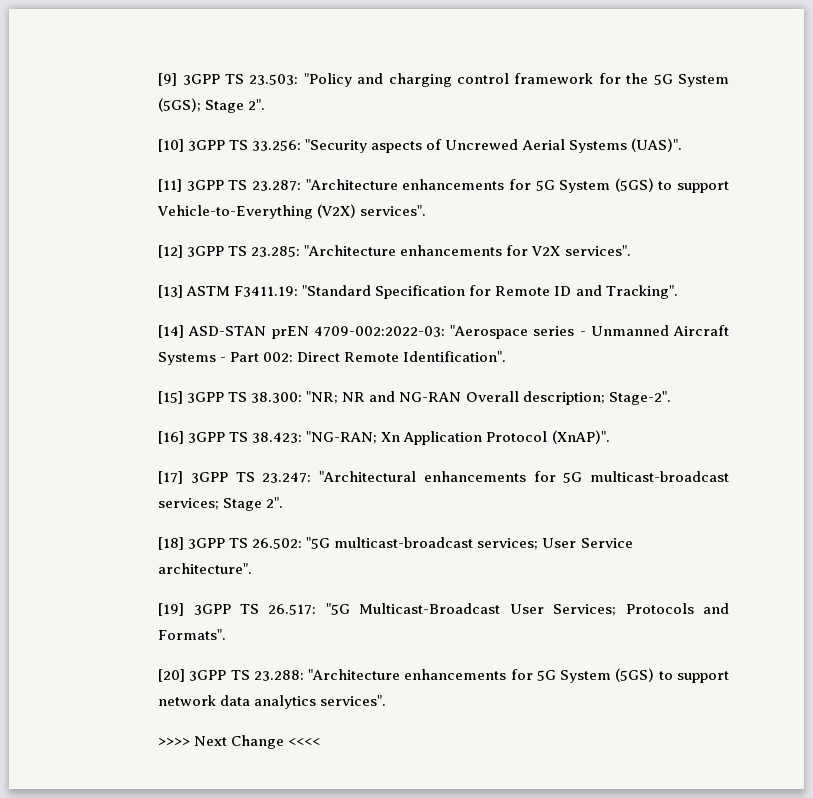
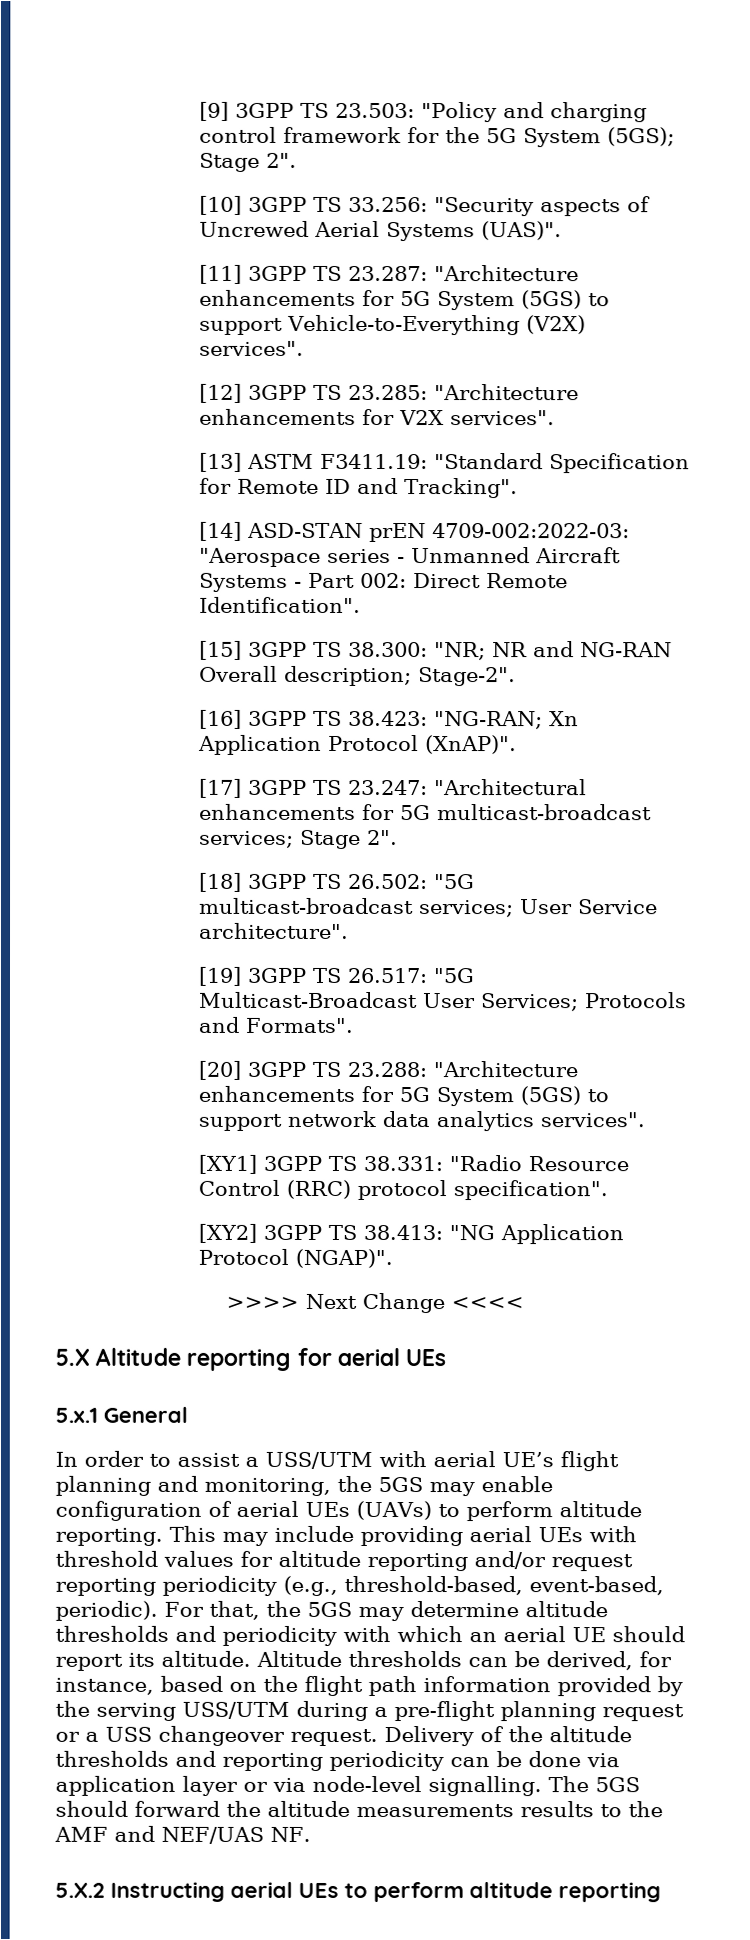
[158,735,321,749] >>>> Next Change <<<< -> [198,1154,630,1174] [198,1179,609,1201] [198,1223,625,1245] [198,1248,394,1269] [225,1292,524,1314] [55,1347,447,1371] [55,1406,188,1423] [55,1450,619,1472] [55,1475,553,1497] [55,1500,642,1522] [55,1525,637,1547] [55,1550,633,1572] [55,1575,664,1596] [55,1600,608,1622] [55,1625,685,1646] [55,1650,672,1671] [55,1675,683,1697] [55,1700,684,1722] [55,1725,632,1747] [55,1750,620,1772] [55,1775,640,1797] [55,1800,663,1818] [54,1825,311,1844] [55,1881,661,1903] [XY1] 3GPP TS 38.331: "Radio Resource Control (RRC) protocol specification". // [XY2] 3GPP TS 38.413: "NG Application Protocol (NGAP)". // >>>> Next Change <<<< // 5.X Altitude reporting for aerial UEs // 5.x.1 General // In order to assist a USS/UTM with aerial UE’s flight planning and monitoring, the 5GS may enable configuration of aerial UEs (UAVs) to perform altitude reporting. This may include providing aerial UEs with threshold values for altitude reporting and/or request reporting periodicity (e.g., threshold-based, event-based, periodic). For that, the 5GS may determine altitude thresholds and periodicity with which an aerial UE should report its altitude. Altitude thresholds can be derived, for instance, based on the flight path information provided by the serving USS/UTM during a pre-flight planning request or a USS changeover request. Delivery of the altitude thresholds and reporting periodicity can be done via application layer or via node-level signalling. The 5GS should forward the altitude measurements results to the AMF and NEF/UAS NF. // 5.X.2 Instructing aerial UEs to perform altitude reporting

